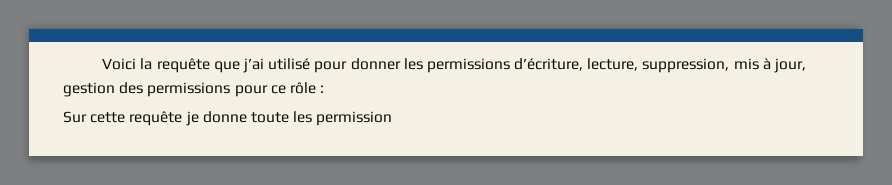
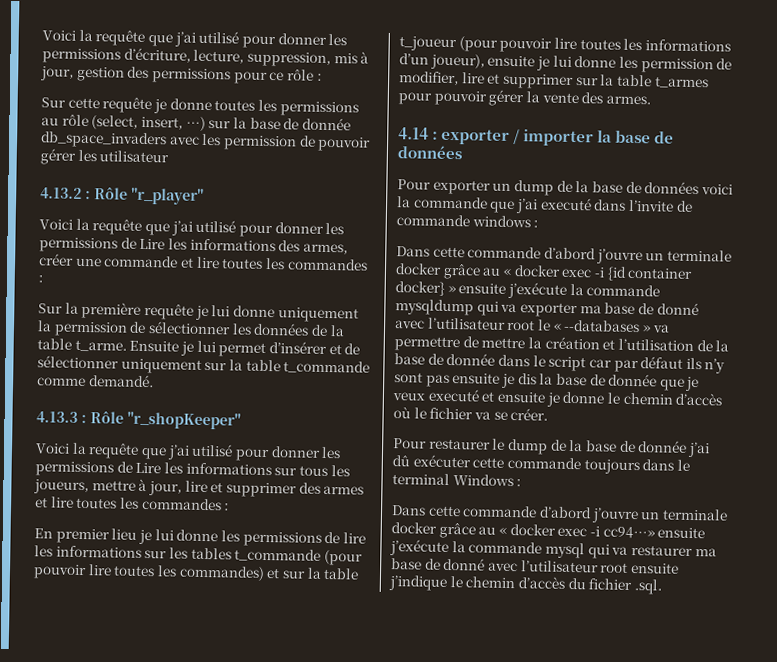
[250,111,393,126] toute les permission -> [214,99,359,117] [41,113,351,131] [40,131,372,152] [40,148,170,165] [40,187,204,205] [39,218,345,238] [39,237,348,255] [39,253,368,271] [38,275,43,283] [38,301,359,323] [37,320,345,337] [37,338,361,358] [37,355,371,374] [37,374,154,388] [36,411,241,430] [35,442,342,462] [35,461,350,477] [33,478,365,498] [35,496,230,511] [34,528,366,547] [34,545,363,566] [33,564,360,581] [399,36,731,53] [399,53,733,74] [399,71,709,89] [398,89,651,107] [398,127,675,147] [397,145,463,160] [397,179,733,196] [397,196,693,214] [396,214,539,228] [396,246,732,265] [395,262,694,281] [395,281,661,299] [395,299,699,318] [395,317,670,333] [394,336,730,352] [394,352,726,374] [394,372,700,392] [392,388,724,407] [393,407,549,421] [393,438,710,458] [392,454,690,475] [392,473,522,487] [391,505,728,524] [391,521,706,539] [389,539,717,559] [391,557,679,574] [388,575,662,595] toutes les permissions au rôle (select, insert, …) sur la base de donnée db_space_invaders avec les permission de pouvoir gérer les utilisateur // 4.13.2 : Rôle "r_player" // Voici la requête que j’ai utilisé pour donner les permissions de Lire les informations des armes, créer une commande et lire toutes les commandes : // Sur la première requête je lui donne uniquement la permission de sélectionner les données de la table t_arme. Ensuite je lui permet d’insérer et de sélectionner uniquement sur la table t_commande comme demandé. // 4.13.3 : Rôle "r_shopKeeper" // Voici la requête que j’ai utilisé pour donner les permissions de Lire les informations sur tous les joueurs, mettre à jour, lire et supprimer des armes et lire toutes les commandes : // En premier lieu je lui donne les permissions de lire les informations sur les tables t_commande (pour pouvoir lire toutes les commandes) et sur la table t_joueur (pour pouvoir lire toutes les informations d’un joueur), ensuite je lui donne les permission de modifier, lire et supprimer sur la table t_armes pour pouvoir gérer la vente des armes. // 4.14 : exporter / importer la base de données // Pour exporter un dump de la base de données voici la commande que j’ai executé dans l’invite de commande windows : // Dans cette commande d’abord j’ouvre un terminale docker grâce au « docker exec -i {id container docker} » ensuite j’exécute la commande mysqldump qui va exporter ma base de donné avec l’utilisateur root le « --databases » va permettre de mettre la création et l’utilisation de la base de donnée dans le script car par défaut ils n’y sont pas ensuite je dis la base de donnée que je veux executé et ensuite je donne le chemin d’accès où le fichier va se créer. // Pour restaurer le dump de la base de donnée j’ai dû exécuter cette commande toujours dans le terminal Windows : // Dans cette commande d’abord j’ouvre un terminale docker grâce au « docker exec -i cc94…» ensuite j’exécute la commande mysql qui va restaurer ma base de donné avec l’utilisateur root ensuite j’indique le chemin d’accès du fichier .sql.

